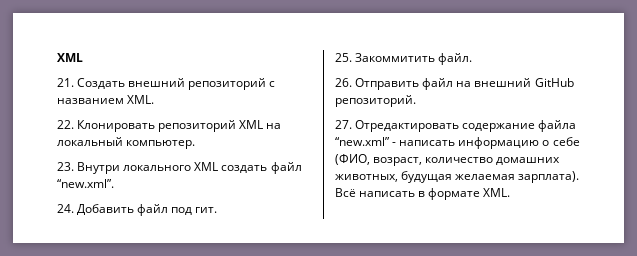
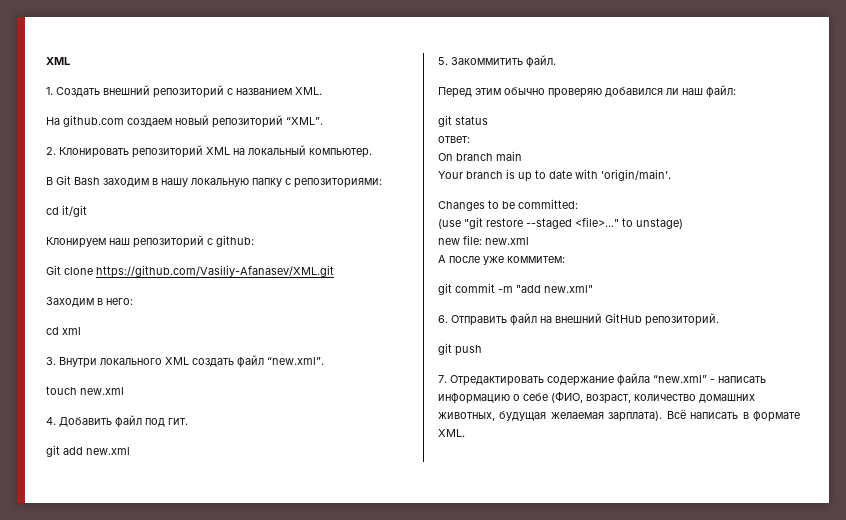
[57,78,74,87] 21. -> [46,87,53,95] 1.
[57,120,74,129] 22. -> [46,115,323,128] [46,147,56,155] На github.com создаем новый репозиторий “XML”. // 2.
[57,162,74,171] 23. -> [46,175,382,188] [46,205,87,217] [46,235,254,248] [46,265,334,278] [46,297,133,307] [46,327,81,335] [46,357,56,365] В Git Bash заходим в нашу локальную папку с репозиториями: // cd it/git // Клонируем наш репозиторий с github: // Git clone https://github.com/Vasiliy-Afanasev/XML.git // Заходим в него: // cd xml // 3.
[57,204,74,213] 24. -> [46,386,124,395] [46,417,56,425] touch new.xml // 4.
[335,53,473,65] [335,78,352,87] 25. Закоммитить файл. // 26. -> [46,445,130,457] [438,55,556,68] [438,85,736,98] [438,115,488,127] [438,136,470,143] [438,151,522,161] [438,169,671,182] [438,199,578,211] [438,217,683,229] [438,235,529,245] [438,255,565,265] [438,283,593,295] [438,315,448,323] git add new.xml // 5. Закоммитить файл. // Перед этим обычно проверяю добавился ли наш файл: // git status // ответ: // On branch main // Your branch is up to date with 'origin/main'. // Changes to be committed: // (use "git restore --staged <file>..." to unstage) // new file: new.xml // А после уже коммитем: // git commit -m "add new.xml" // 6.
[335,120,352,129] 27. -> [438,343,482,356] [438,375,447,383] git push // 7.

